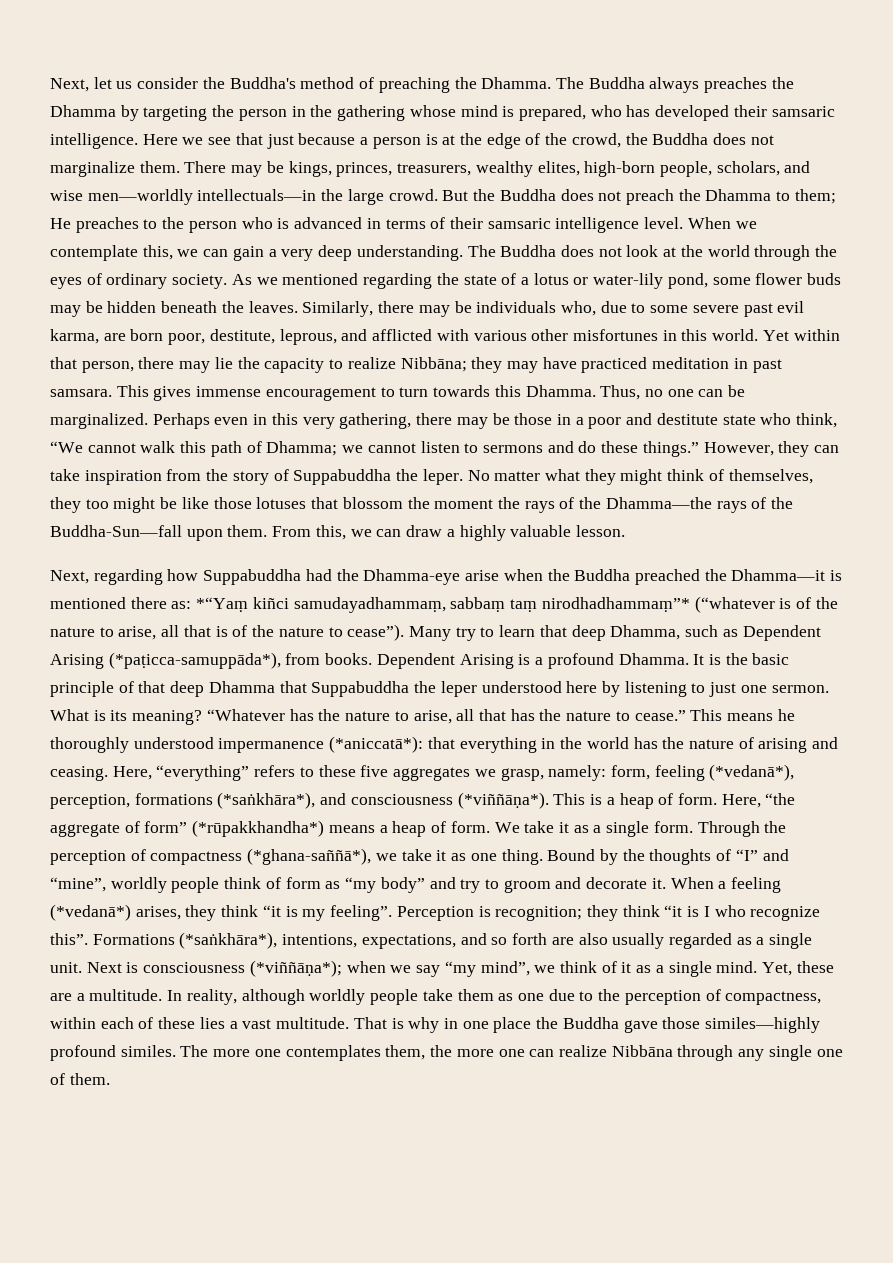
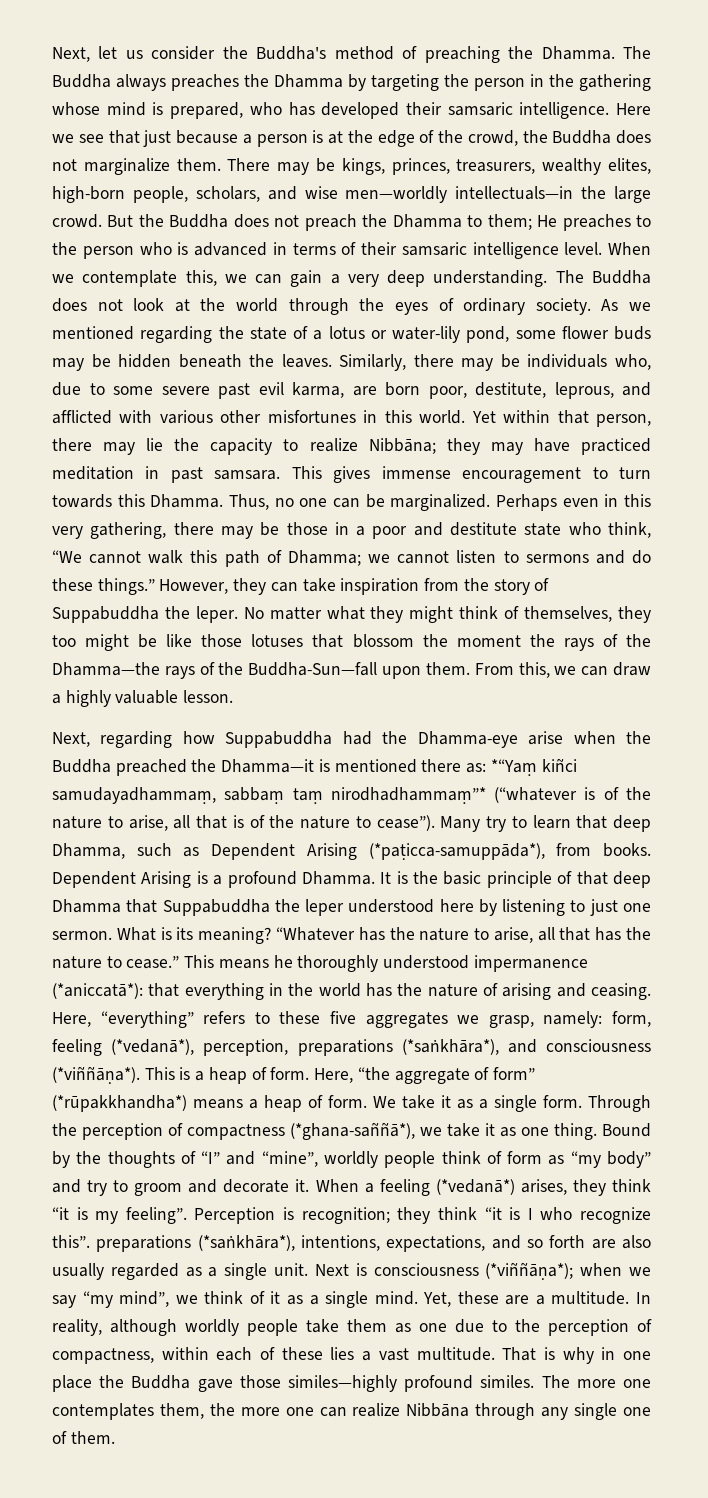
[134,793,213,805] formations -> [297,1039,393,1056] preparations
[92,934,175,945] Formations -> [96,1235,192,1252] preparations

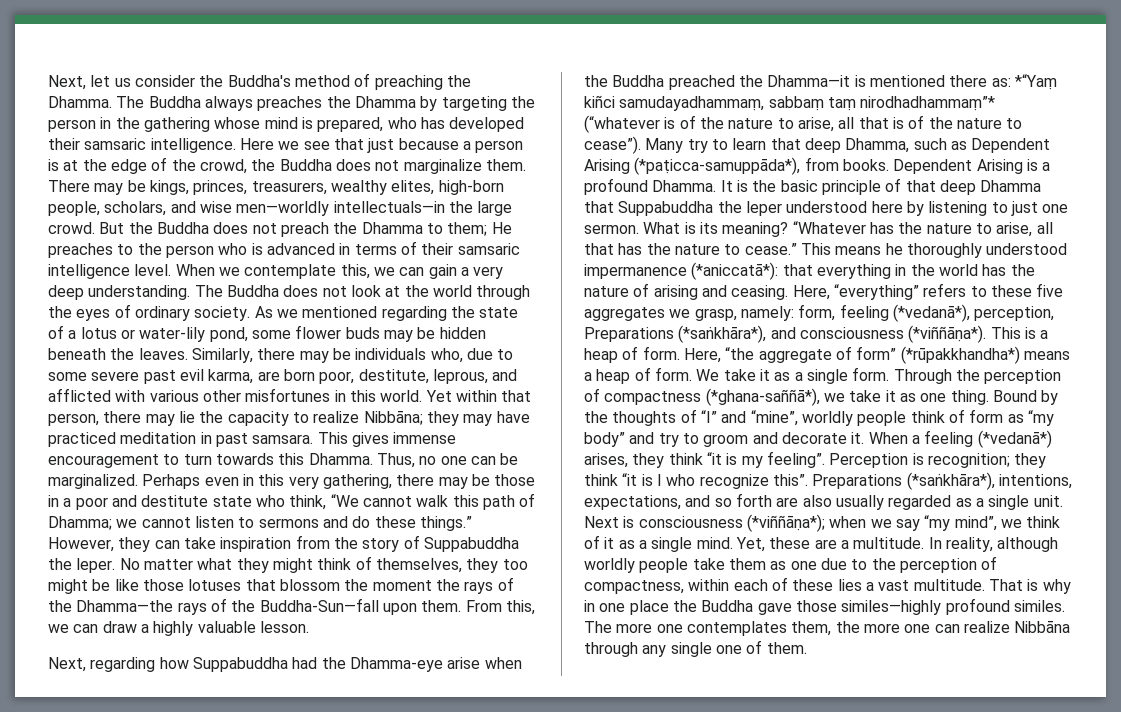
[297,1039,393,1056] preparations -> [584,327,674,342] Preparations
[96,1235,192,1252] preparations -> [812,474,903,489] Preparations

